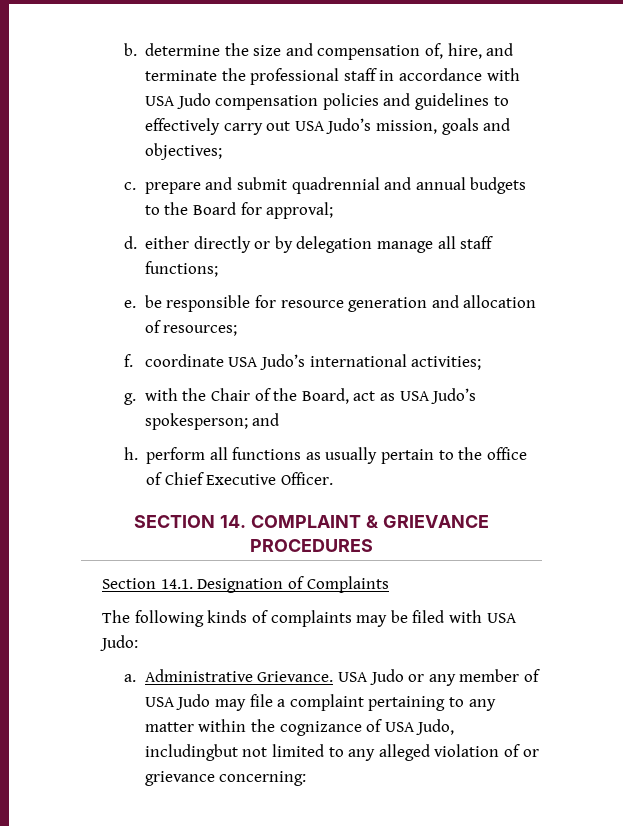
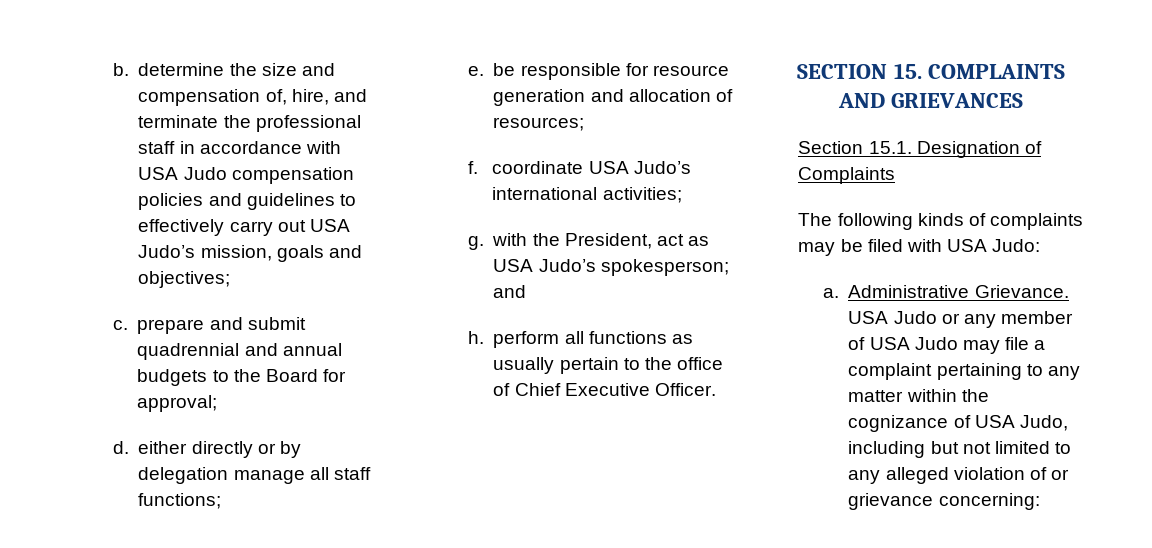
[211,388,349,404] Chair of the Board, -> [564,233,652,249] President,
[220,515,489,528] [250,539,373,552] 14. COMPLAINT & GRIEVANCE PROCEDURES -> [893,63,1065,79] [837,93,1024,108] 15. COMPLAINTS AND GRIEVANCES
[160,579,193,589] 14.1. -> [868,141,912,154] 15.1.
[144,744,238,761] includingbut -> [848,441,959,458] including but

